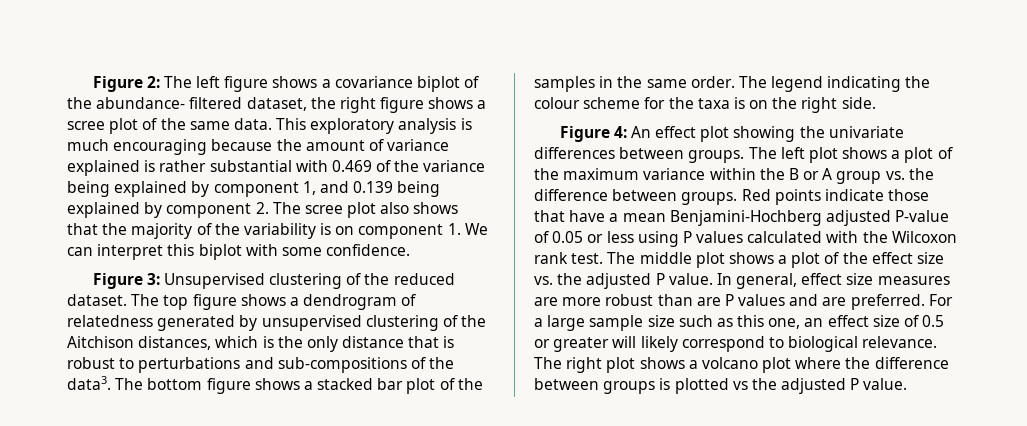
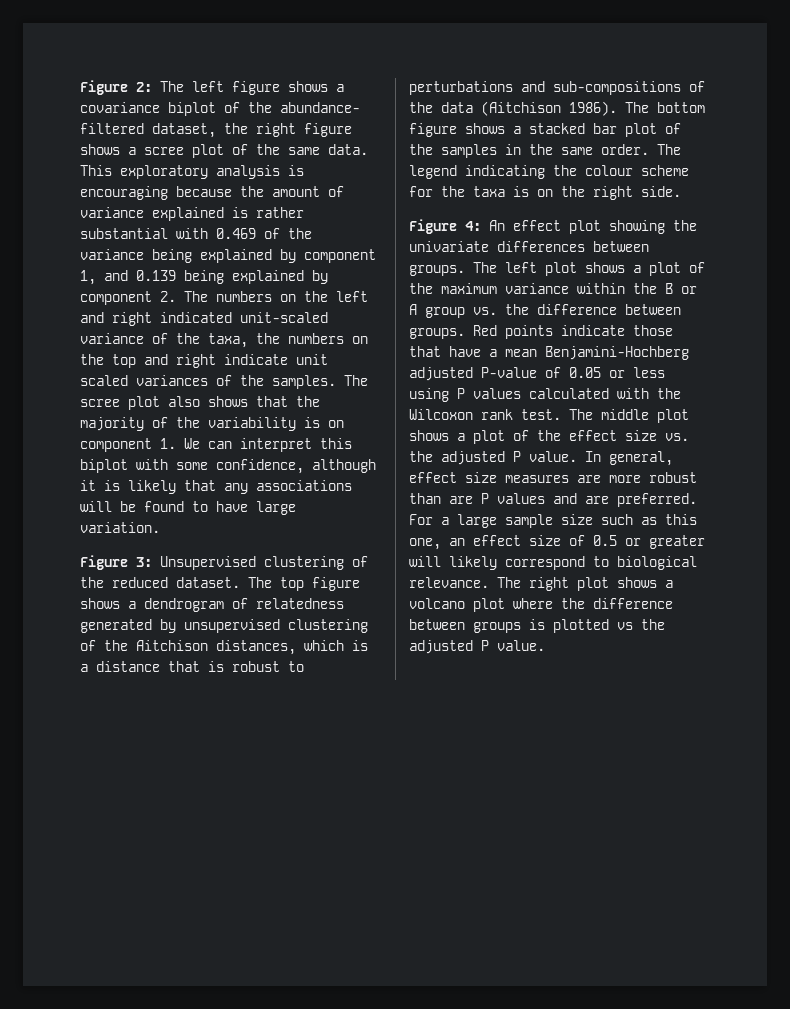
[67,139,109,151] much -> (304, 170) none
(301, 208) none -> [216,291,368,302] [80,312,328,326] [80,333,368,348] [80,354,328,368] [80,375,368,389] numbers on the left and right indicated unit-scaled variance of the taxa, the numbers on the top and right indicate unit scaled variances of the samples. The
[326,244,411,256] confidence. -> [216,459,376,474] [80,480,352,494] [80,501,296,515] [80,522,160,533] confidence, although it is likely that any associations will be found to have large variation.
[277,336,338,352] the only -> [80,664,88,672] a
[67,376,111,390] data3. -> [441,101,617,116] data (Aitchison 1986).

